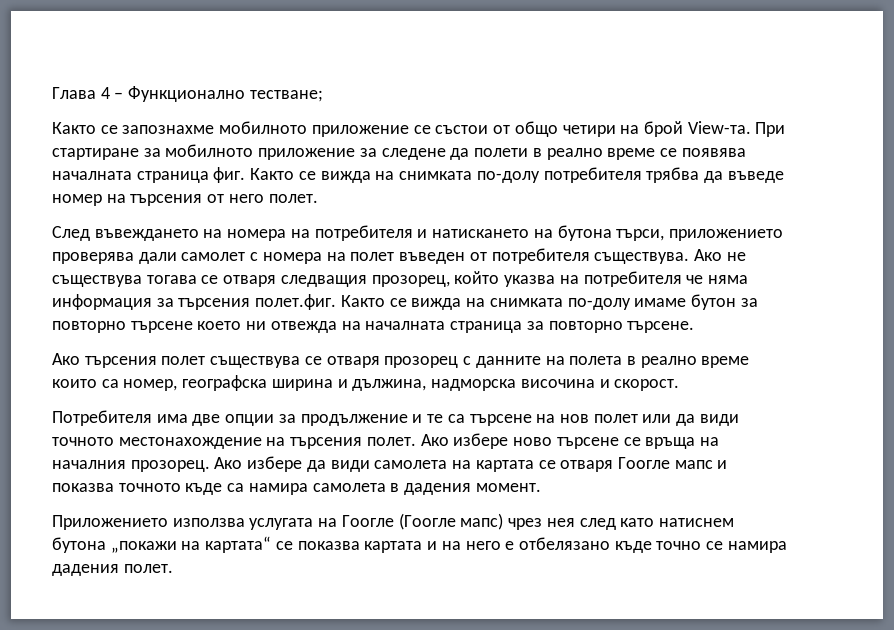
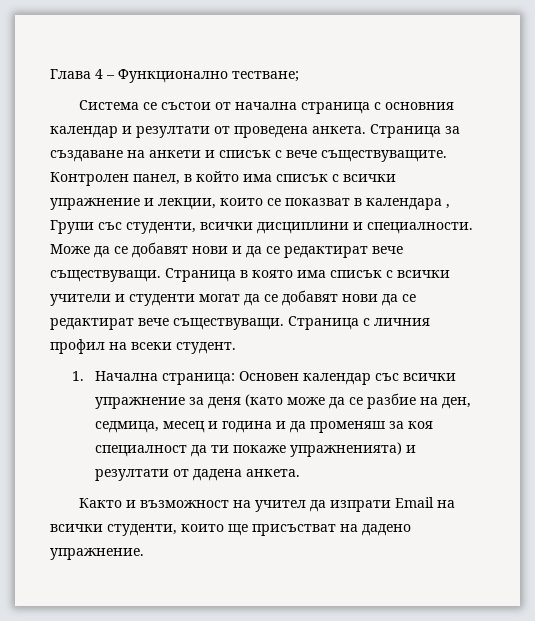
[52,121,786,137] [52,144,746,160] [52,167,784,183] [52,194,318,206] [52,225,783,241] [52,248,746,264] [52,271,748,287] [52,294,758,310] [52,321,695,333] [52,353,750,368] [52,375,680,391] [52,410,739,426] [52,433,719,449] [52,456,728,472] [52,483,541,495] [52,513,734,530] [52,536,787,553] [52,564,173,576] Както се запознахме мобилното приложение се състои от общо четири на брой View-та. При стартиране за мобилното приложение за следене да полети в реално време се появява началната страница фиг. Както се вижда на снимката по-долу потребителя трябва да въведе номер на търсения от него полет. // След въвеждането на номера на потребителя и натискането на бутона търси, приложението проверява дали самолет с номера на полет въведен от потребителя съществува. Ако не съществува тогава се отваря следващия прозорец, който указва на потребителя че няма информация за търсения полет.фиг. Както се вижда на снимката по-долу имаме бутон за повторно търсене което ни отвежда на началната страница за повторно търсене. // Ако търсения полет съществува се отваря прозорец с данните на полета в реално време които са номер, географска ширина и дължина, надморска височина и скорост. // Потребителя има две опции за продължение и те са търсене на нов полет или да види точното местонахождение на търсения полет. Ако избере ново търсене се връща на началния прозорец. Ако избере да види самолета на картата се отваря Гоогле мапс и показва точното къде са намира самолета в дадения момент. // Приложението използва услугата на Гоогле (Гоогле мапс) чрез нея след като натиснем бутона „покажи на картата“ се показва картата и на него е отбелязано къде точно се намира дадения полет. -> [79,100,455,114] [50,124,460,138] [50,150,447,162] [50,171,396,186] [50,198,450,210] [50,220,473,234] [50,242,403,258] [50,268,450,282] [50,290,416,306] [50,316,430,330] [50,339,236,354] [72,371,456,385] [94,393,471,409] [94,421,433,433] [94,442,416,457] [94,469,300,481] [79,497,456,512] [50,524,411,536] [50,548,144,560] Система се състои от начална страница с основния календар и резултати от проведена анкета. Страница за създаване на анкети и списък с вече съществуващите. Контролен панел, в който има списък с всички упражнение и лекции, които се показват в календара , Групи със студенти, всички дисциплини и специалности. Може да се добавят нови и да се редактират вече съществуващи. Страница в която има списък с всички учители и студенти могат да се добавят нови да се редактират вече съществуващи. Страница с личния профил на всеки студент. // 1. Начална страница: Основен календар със всички упражнение за деня (като може да се разбие на ден, седмица, месец и година и да променяш за коя специалност да ти покаже упражненията) и резултати от дадена анкета. // Както и възможност на учител да изпрати Email на всички студенти, които ще присъстват на дадено упражнение.

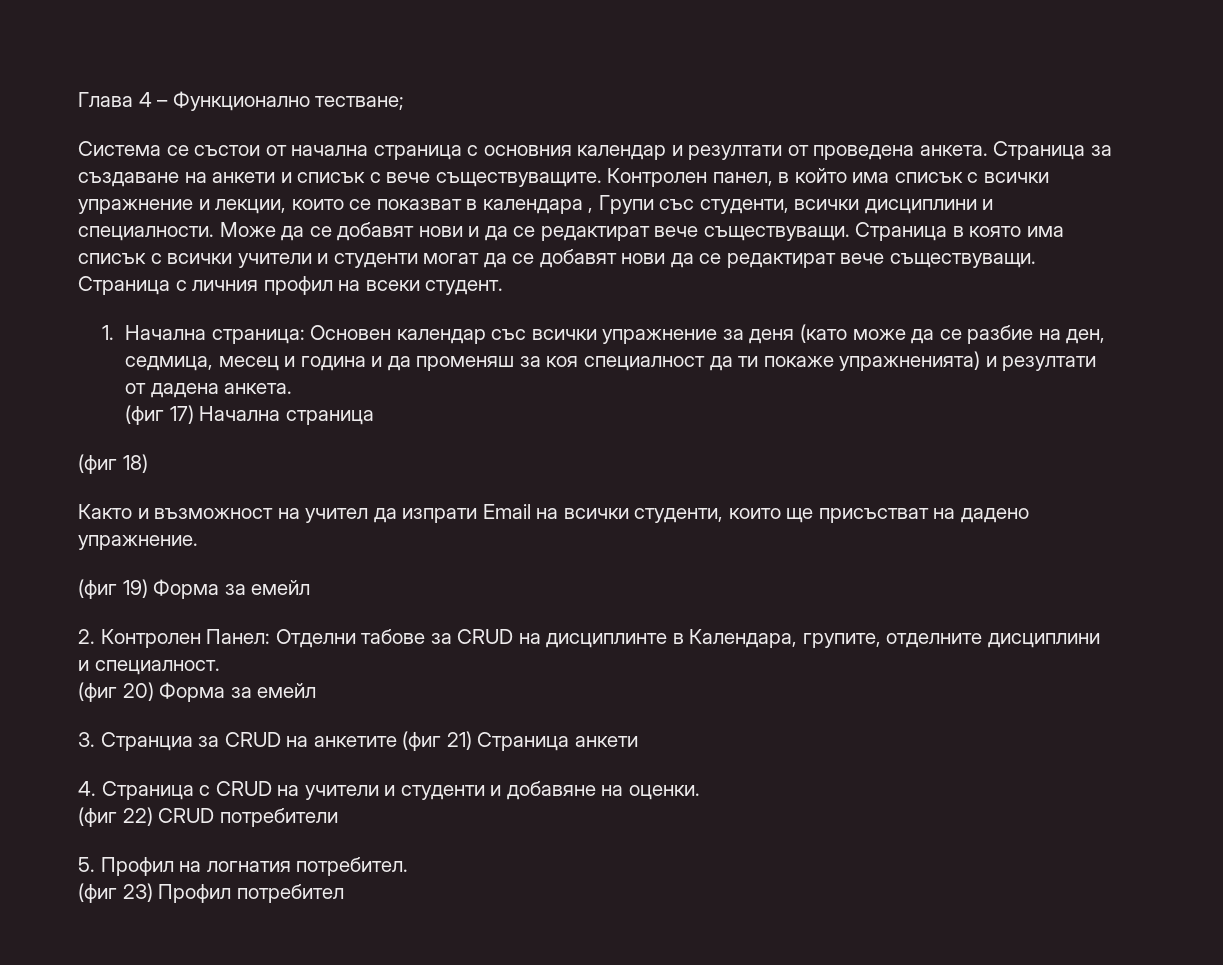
(300, 473) none -> [125,405,374,425] [78,454,148,474] // (фиг 17) Начална страница // (фиг 18)
(144, 554) none -> [78,579,311,599] [78,629,1100,648] [78,660,220,675] [78,682,317,702] [78,731,638,751] [78,781,700,800] [78,807,338,827] [78,857,409,876] [78,883,344,903] // (фиг 19) Форма за емейл // 2. Контролен Панел: Отделни табове за CRUD на дисциплинте в Календара, групите, отделните дисциплини и специалност. // (фиг 20) Форма за емейл // 3. Странциа за CRUD на анкетите (фиг 21) Страница анкети // 4. Страница с CRUD на учители и студенти и добавяне на оценки. // (фиг 22) CRUD потребители // 5. Профил на логнатия потребител. // (фиг 23) Профил потребител

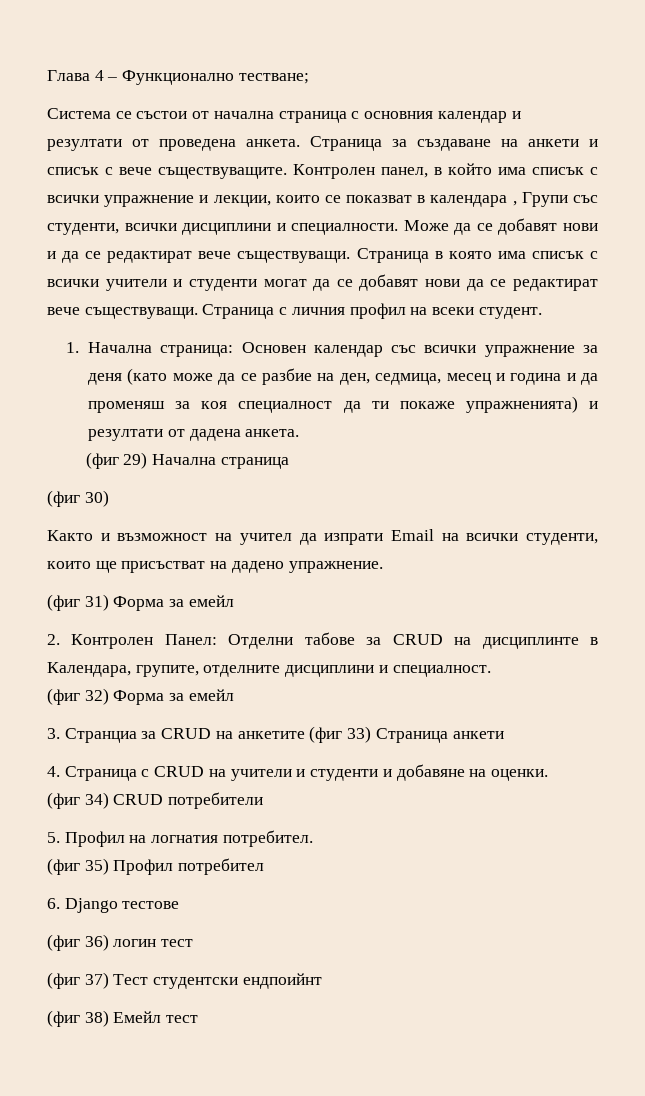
[169,405,194,424] 17) -> [123,452,148,469] 29)
[122,454,148,473] 18) -> [84,490,109,507] 30)
[122,579,148,598] 19) -> [84,594,109,611] 31)
[122,682,154,701] 20) -> [84,688,109,705] 32)
[446,731,472,750] 21) -> [347,726,372,743] 33)
[122,807,153,826] 22) -> [84,792,109,809] 34)
[122,883,153,902] 23) -> [84,858,109,875] 35)
(344, 893) none -> [47,898,180,913] [47,934,194,951] [47,972,322,989] [47,1010,199,1027] // 6. Django тестове // (фиг 36) логин тест // (фиг 37) Тест студентски ендпоийнт // (фиг 38) Емейл тест

